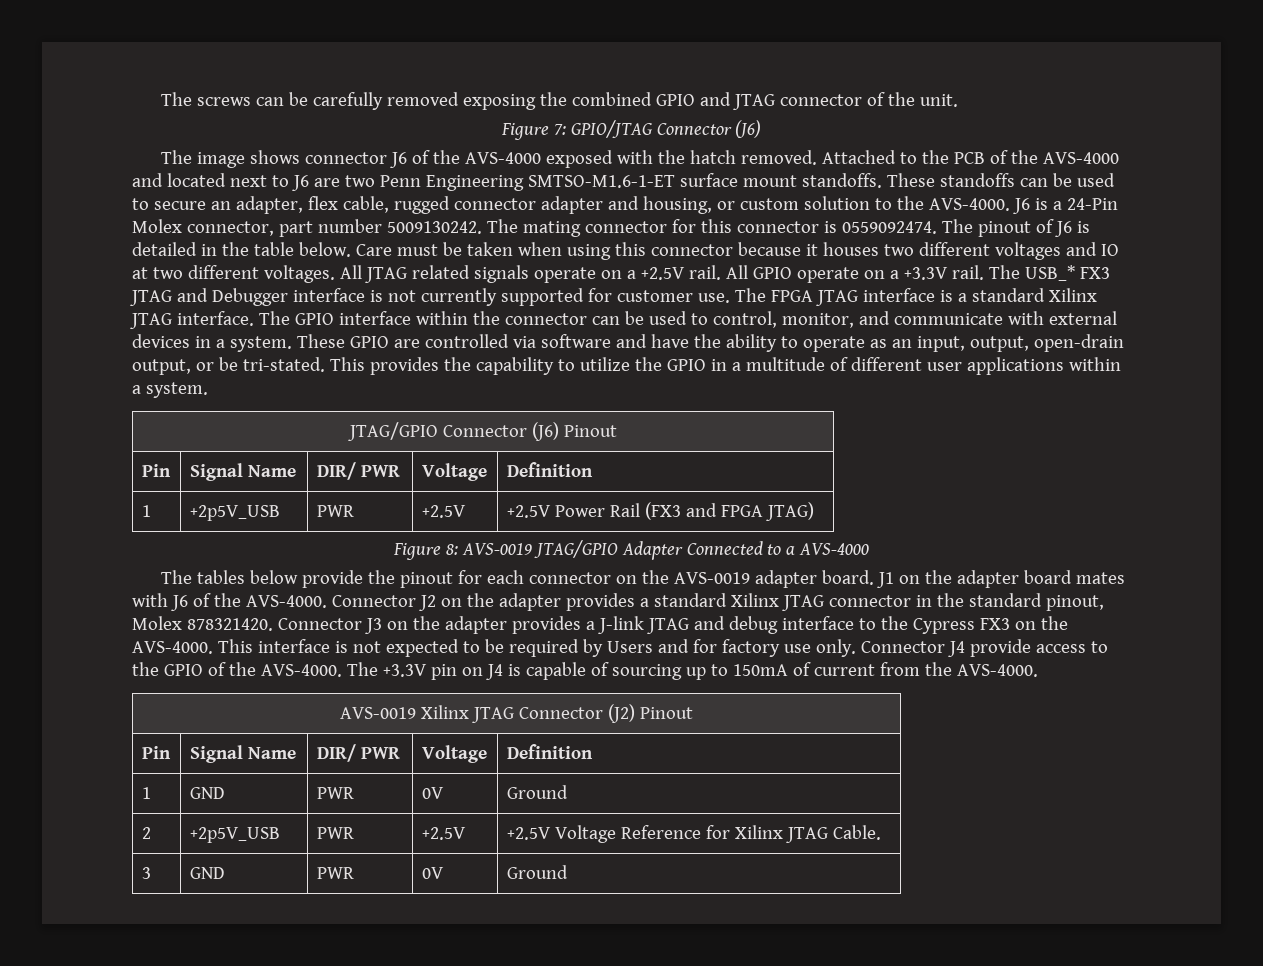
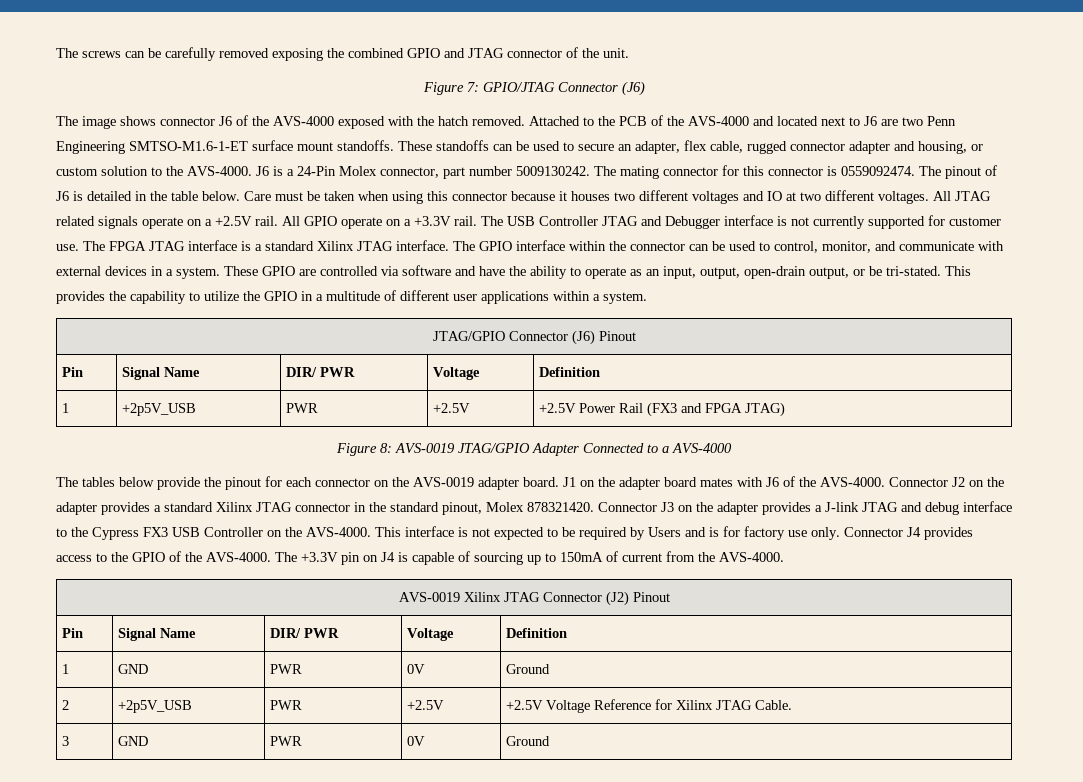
[1024,265,1110,281] USB_* FX3 -> [507,216,598,226] USB Controller
(1010, 624) none -> [172,527,263,537] USB Controller
(689, 646) none -> [709,527,719,537] is
[969,639,1031,657] provide -> [924,527,973,540] provides

